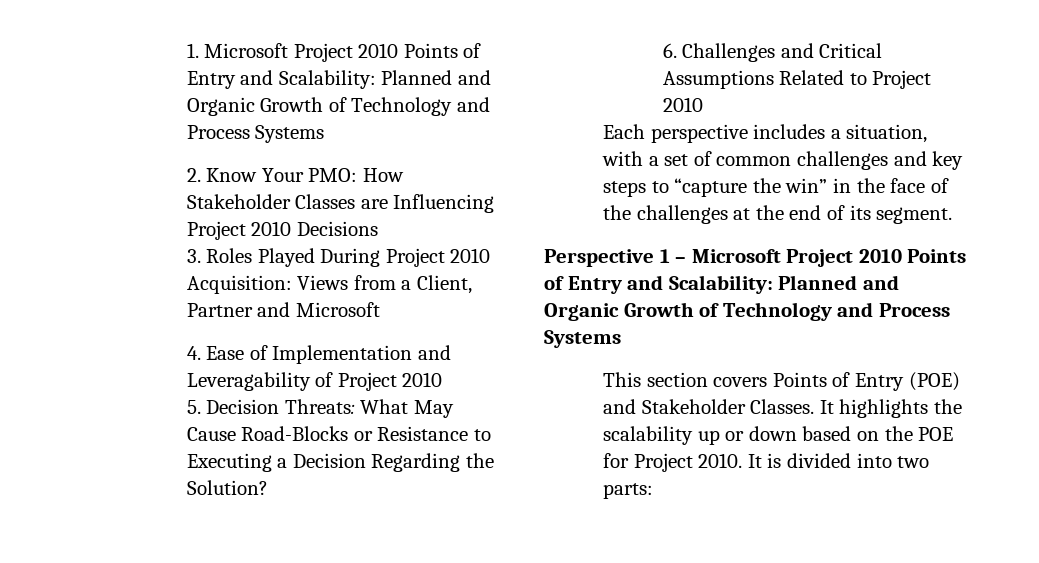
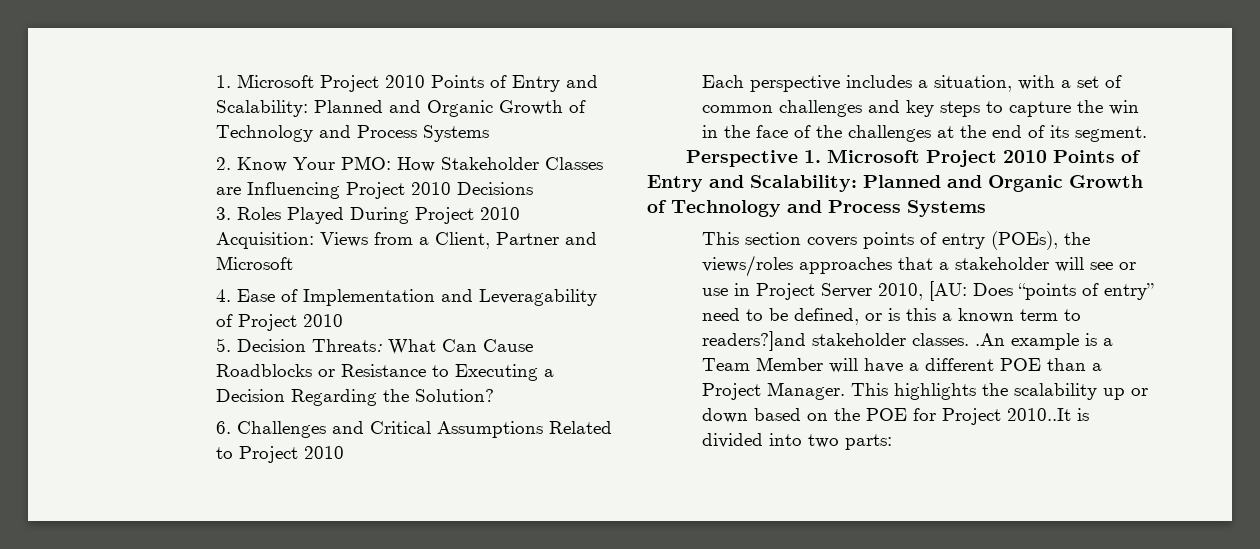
[413,400,454,418] [186,426,349,441] May Cause Road-Blocks -> [441,339,533,352] [215,364,312,377] Can Cause Roadblocks
[674,178,828,197] “capture the win” -> [1009,100,1140,117] capture the win
[659,249,687,263] 1 – -> [804,150,822,163] 1.
[772,372,960,391] [603,399,834,414] Points of Entry (POE) and Stakeholder Classes. It -> [863,231,1091,250] [702,255,1137,277] [702,281,1155,301] [702,308,1082,325] [702,331,1114,351] [702,357,1103,373] [702,382,889,400] points of entry (POEs), the views/roles approaches that a stakeholder will see or use in Project Server 2010, [AU: Does “points of entry” need to be defined, or is this a known term to readers?]and stakeholder classes. .An example is a Team Member will have a different POE than a Project Manager. This
[698,453,762,468] 2010. It -> [1007,408,1072,421] 2010..It

